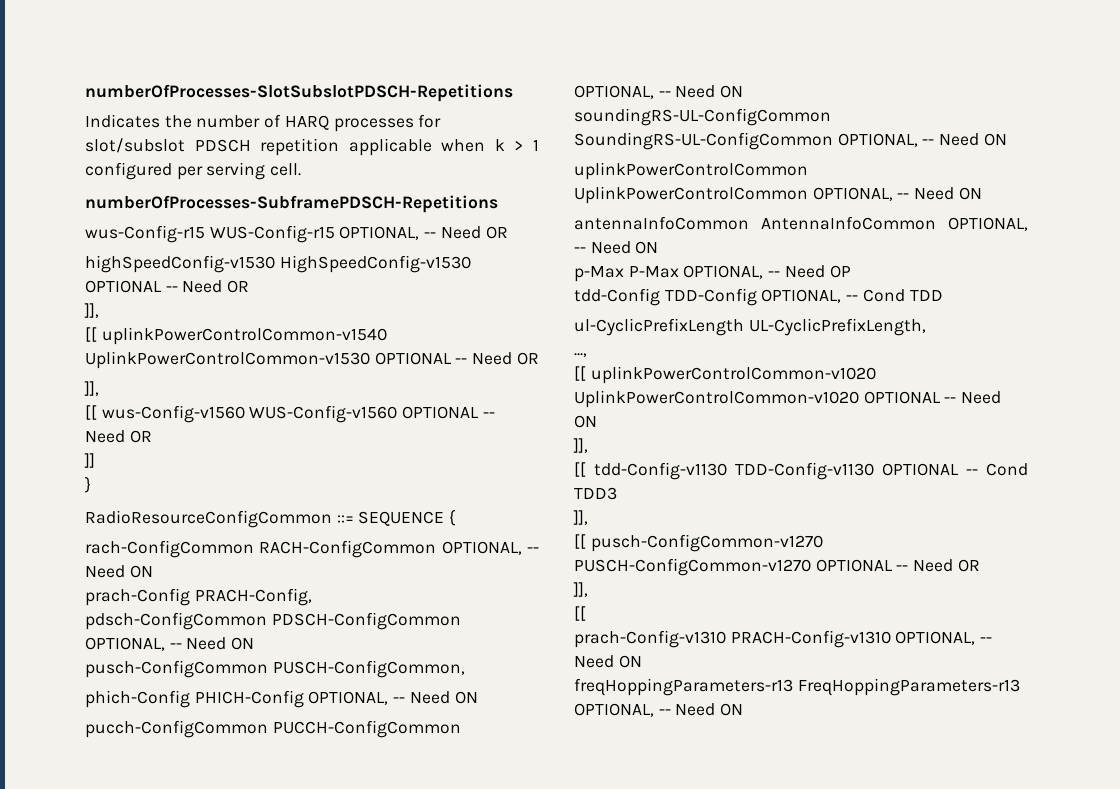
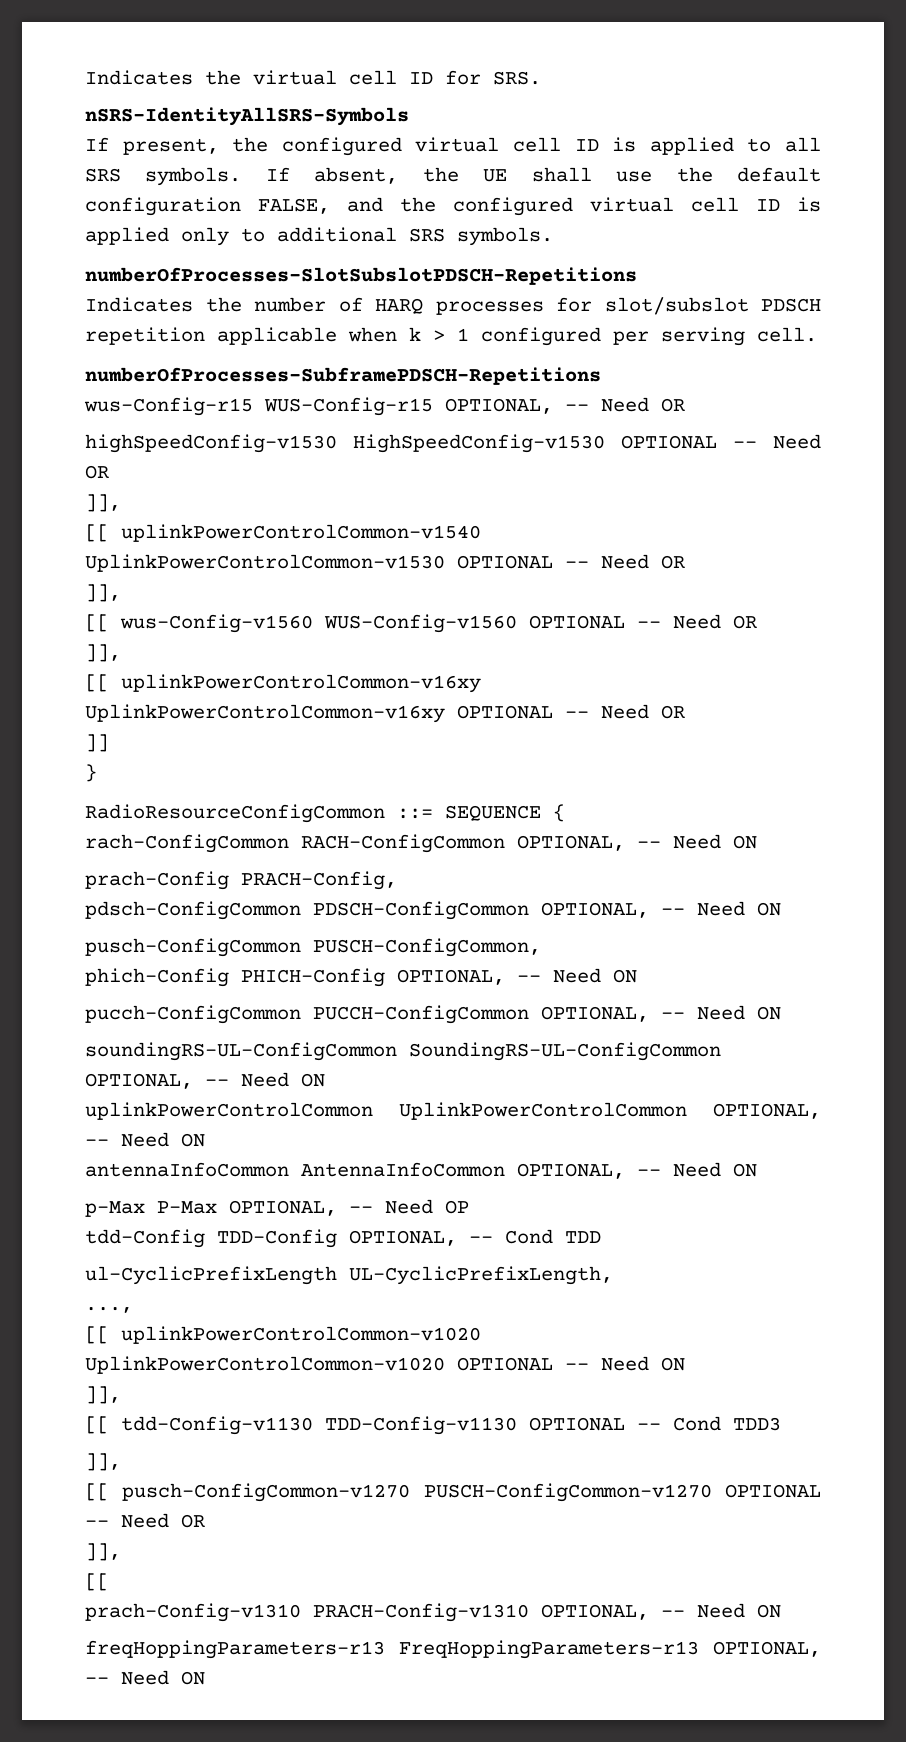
(85, 93) none -> [85,70,541,85] [85,107,409,126] [85,137,822,156] [85,167,822,186] [85,197,821,216] [85,227,553,246] Indicates the virtual cell ID for SRS. // nSRS-IdentityAllSRS-Symbols // If present, the configured virtual cell ID is applied to all SRS symbols. If absent, the UE shall use the default configuration FALSE, and the configured virtual cell ID is applied only to additional SRS symbols. //
(152, 436) none -> [85,644,121,662] [85,674,481,693] [85,704,685,723] // ]], // [[ uplinkPowerControlCommon-v16xy UplinkPowerControlCommon-v16xy OPTIONAL -- Need OR

